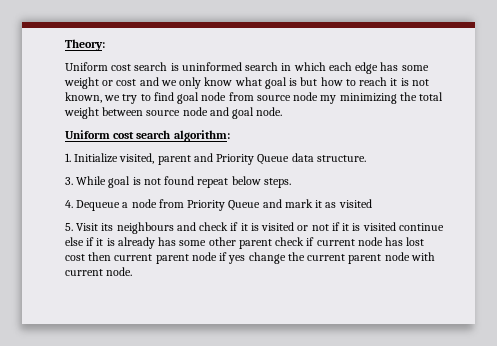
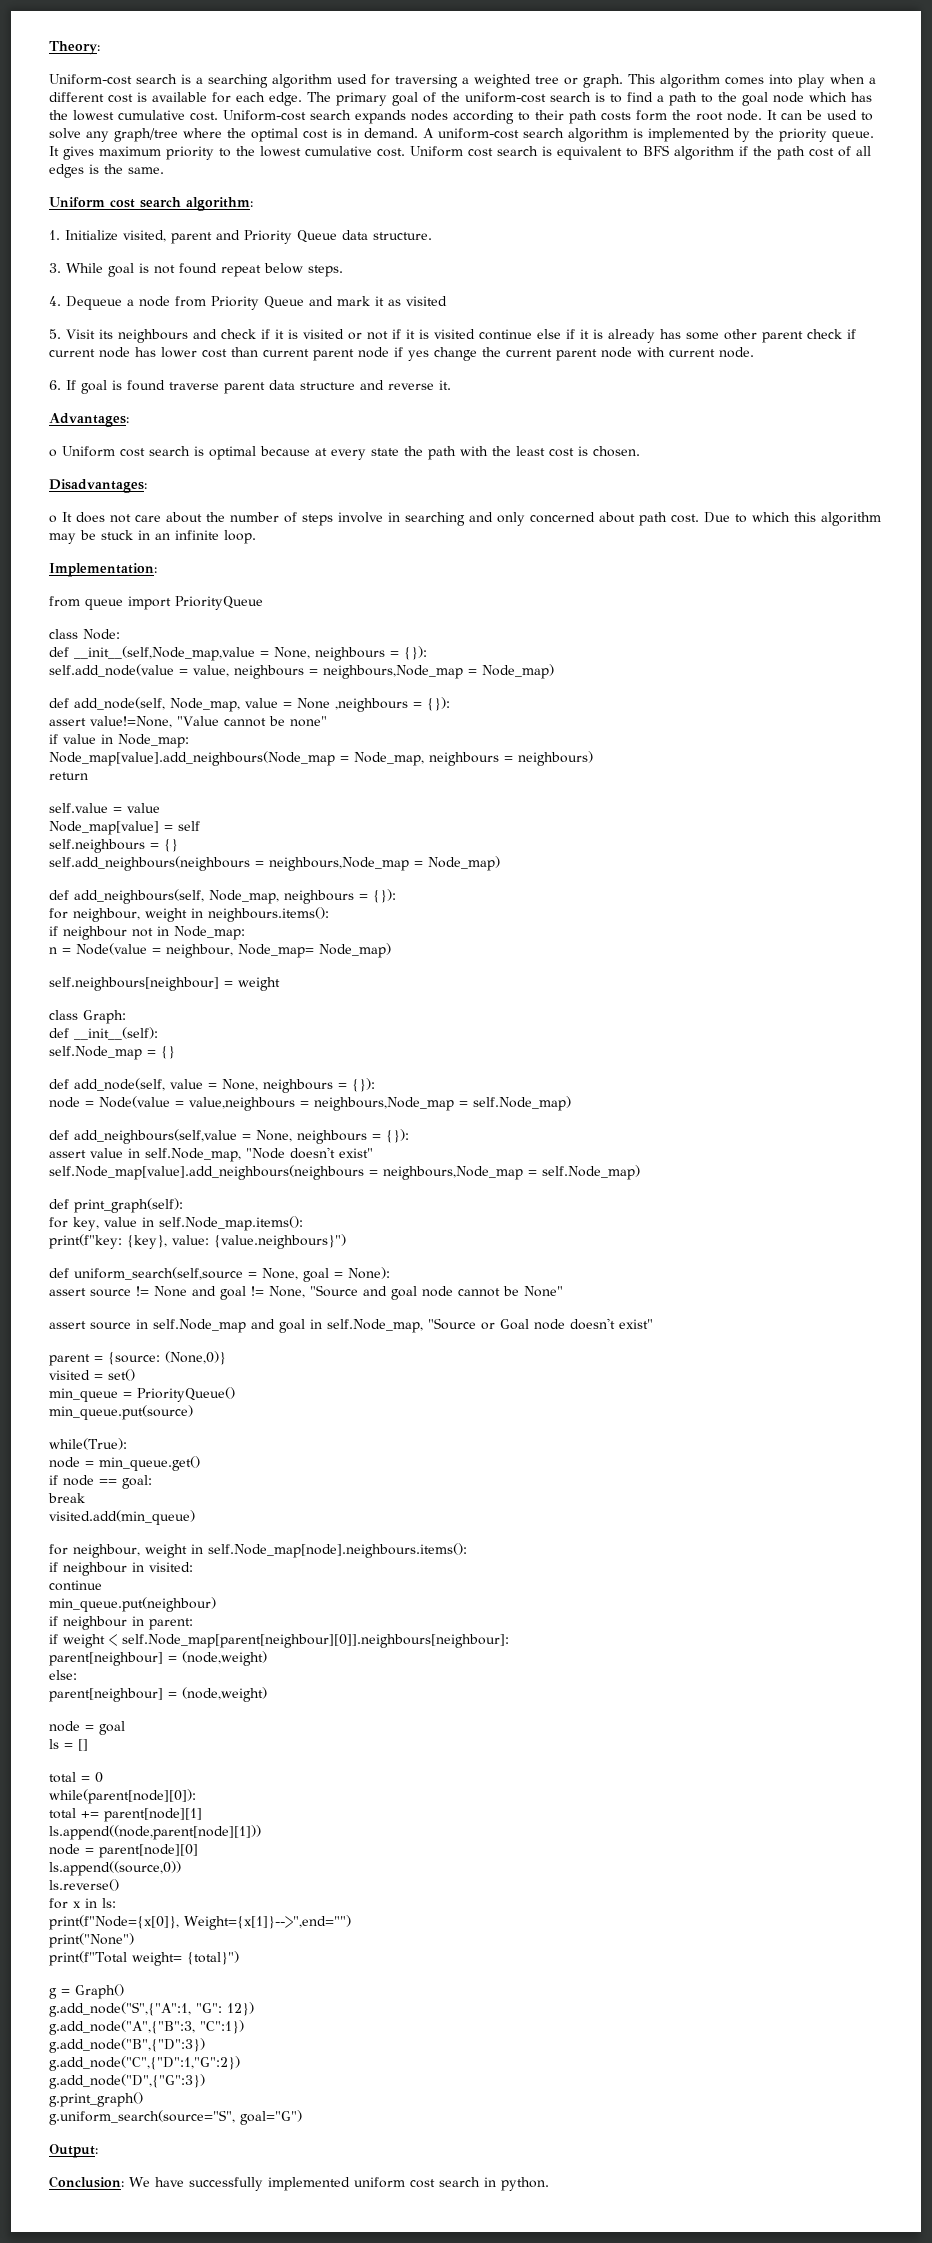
[65,62,429,74] [64,77,429,89] [65,92,444,104] [64,107,283,119] Uniform cost search is uninformed search in which each edge has some weight or cost and we only know what goal is but how to reach it is not known, we try to find goal node from source node my minimizing the total weight between source node and goal node. -> [49,74,876,88] [49,92,872,106] [49,110,873,124] [49,128,874,142] [49,145,871,160] [49,164,164,178] Uniform-cost search is a searching algorithm used for traversing a weighted tree or graph. This algorithm comes into play when a different cost is available for each edge. The primary goal of the uniform-cost search is to find a path to the goal node which has the lowest cumulative cost. Uniform-cost search expands nodes according to their path costs form the root node. It can be used to solve any graph/tree where the optimal cost is in demand. A uniform-cost search algorithm is implemented by the priority queue. It gives maximum priority to the lowest cumulative cost. Uniform cost search is equivalent to BFS algorithm if the path cost of all edges is the same.
[406,237,425,246] [65,252,112,261] lost cost then -> [161,347,258,358] lower cost than
(133, 271) none -> [49,380,451,394] [49,413,129,427] [49,446,640,460] [49,479,147,493] [49,512,881,526] [49,530,256,544] [49,563,157,577] [49,596,263,610] [49,629,120,640] [49,646,427,661] [49,664,554,679] [49,697,450,712] [49,716,327,728] [49,734,189,748] [49,751,593,766] [49,772,88,780] [49,803,160,813] [49,821,200,835] [49,839,178,853] [49,856,500,871] [49,889,396,904] [49,907,329,922] [49,926,245,940] [49,943,391,958] [49,977,280,991] [49,1010,126,1024] [49,1027,158,1040] [49,1046,175,1060] [49,1078,375,1093] [49,1096,571,1111] [49,1129,409,1144] [49,1147,373,1162] [49,1165,640,1180] [49,1198,183,1213] [49,1216,303,1231] [49,1234,346,1249] [49,1267,390,1282] [49,1285,563,1300] [49,1318,653,1333] [49,1351,226,1366] [49,1369,135,1381] [49,1387,235,1402] [49,1405,193,1420] [49,1438,127,1450] [49,1456,200,1471] [49,1475,152,1489] [48,1493,85,1503] [49,1510,195,1525] [49,1543,467,1558] [49,1562,193,1576] [49,1580,102,1591] [49,1597,216,1612] [49,1616,193,1630] [49,1634,509,1648] [49,1651,267,1666] [49,1670,77,1680] [49,1687,267,1702] [49,1721,125,1735] [49,1739,88,1751] [49,1772,103,1783] [49,1789,196,1804] [49,1808,202,1822] [49,1825,261,1840] [49,1844,198,1858] [49,1861,181,1876] [49,1879,119,1891] [49,1898,116,1909] [49,1915,351,1930] [49,1933,134,1948] [49,1951,239,1966] [49,1984,124,1999] [49,2002,254,2017] [49,2020,244,2035] [49,2038,205,2053] [49,2056,240,2071] [49,2074,205,2089] [49,2092,143,2107] [49,2110,302,2125] [49,2144,98,2158] [49,2176,549,2191] // 6. If goal is found traverse parent data structure and reverse it. // Advantages: // o Uniform cost search is optimal because at every state the path with the least cost is chosen. // Disadvantages: // o It does not care about the number of steps involve in searching and only concerned about path cost. Due to which this algorithm may be stuck in an infinite loop. // Implementation: // from queue import PriorityQueue // class Node: // def __init__(self,Node_map,value = None, neighbours = {}): // self.add_node(value = value, neighbours = neighbours,Node_map = Node_map) // def add_node(self, Node_map, value = None ,neighbours = {}): // assert value!=None, "Value cannot be none" // if value in Node_map: // Node_map[value].add_neighbours(Node_map = Node_map, neighbours = neighbours) // return // self.value = value // Node_map[value] = self // self.neighbours = {} // self.add_neighbours(neighbours = neighbours,Node_map = Node_map) // def add_neighbours(self, Node_map, neighbours = {}): // for neighbour, weight in neighbours.items(): // if neighbour not in Node_map: // n = Node(value = neighbour, Node_map= Node_map) // self.neighbours[neighbour] = weight // class Graph: // def __init__(self): // self.Node_map = {} // def add_node(self, value = None, neighbours = {}): // node = Node(value = value,neighbours = neighbours,Node_map = self.Node_map) // def add_neighbours(self,value = None, neighbours = {}): // assert value in self.Node_map, "Node doesn't exist" // self.Node_map[value].add_neighbours(neighbours = neighbours,Node_map = self.Node_map) // def print_graph(self): // for key, value in self.Node_map.items(): // print(f"key: {key}, value: {value.neighbours}") // def uniform_search(self,source = None, goal = None): // assert source != None and goal != None, "Source and goal node cannot be None" // assert source in self.Node_map and goal in self.Node_map, "Source or Goal node doesn't exist" // parent = {source: (None,0)} // visited = set() // min_queue = PriorityQueue() // min_queue.put(source) // while(True): // node = min_queue.get() // if node == goal: // break // visited.add(min_queue) // for neighbour, weight in self.Node_map[node].neighbours.items(): // if neighbour in visited: // continue // min_queue.put(neighbour) // if neighbour in parent: // if weight < self.Node_map[parent[neighbour][0]].neighbours[neighbour]: // parent[neighbour] = (node,weight) // else: // parent[neighbour] = (node,weight) // node = goal // ls = [] // total = 0 // while(parent[node][0]): // total += parent[node][1] // ls.append((node,parent[node][1])) // node = parent[node][0] // ls.append((source,0)) // ls.reverse() // for x in ls: // print(f"Node={x[0]}, Weight={x[1]}-->",end="") // print("None") // print(f"Total weight= {total}") // g = Graph() // g.add_node("S",{"A":1, "G": 12}) // g.add_node("A",{"B":3, "C":1}) // g.add_node("B",{"D":3}) // g.add_node("C",{"D":1,"G":2}) // g.add_node("D",{"G":3}) // g.print_graph() // g.uniform_search(source="S", goal="G") // Output: // Conclusion: We have successfully implemented uniform cost search in python.

